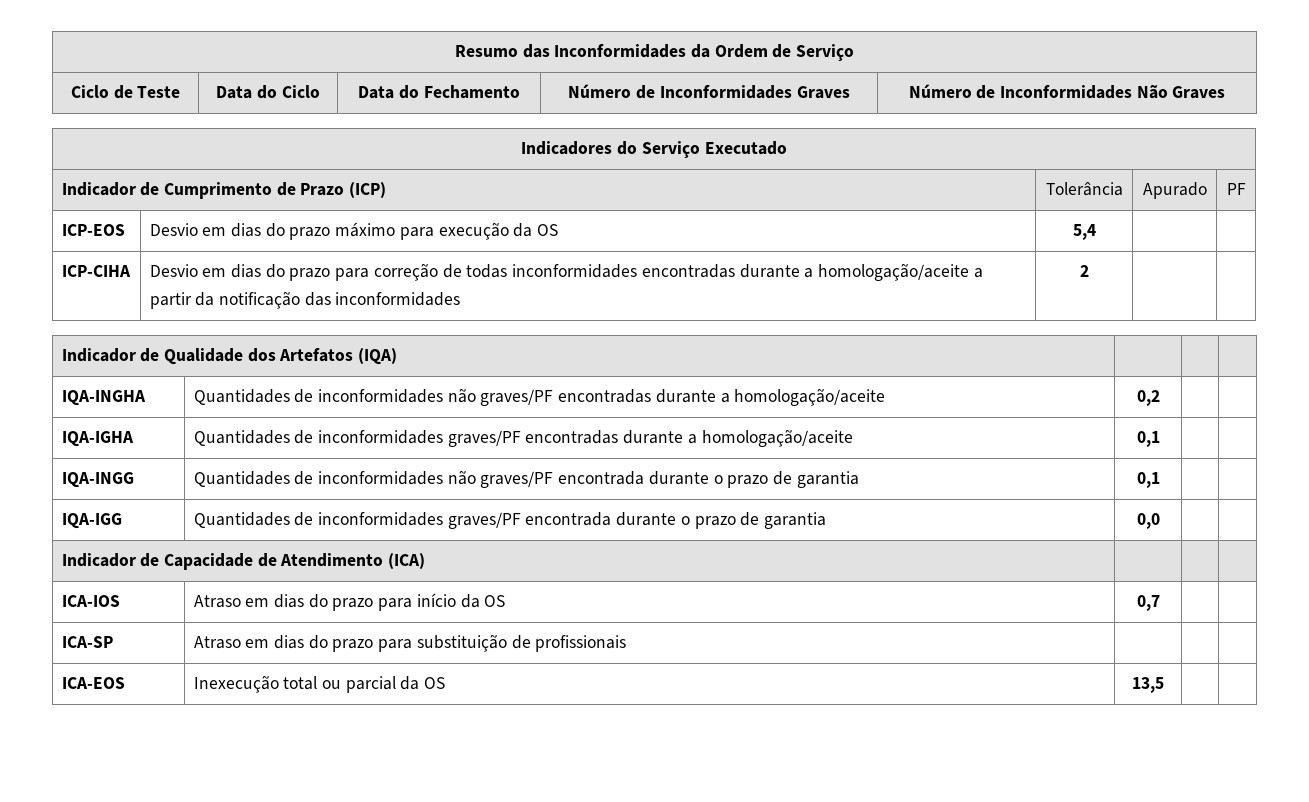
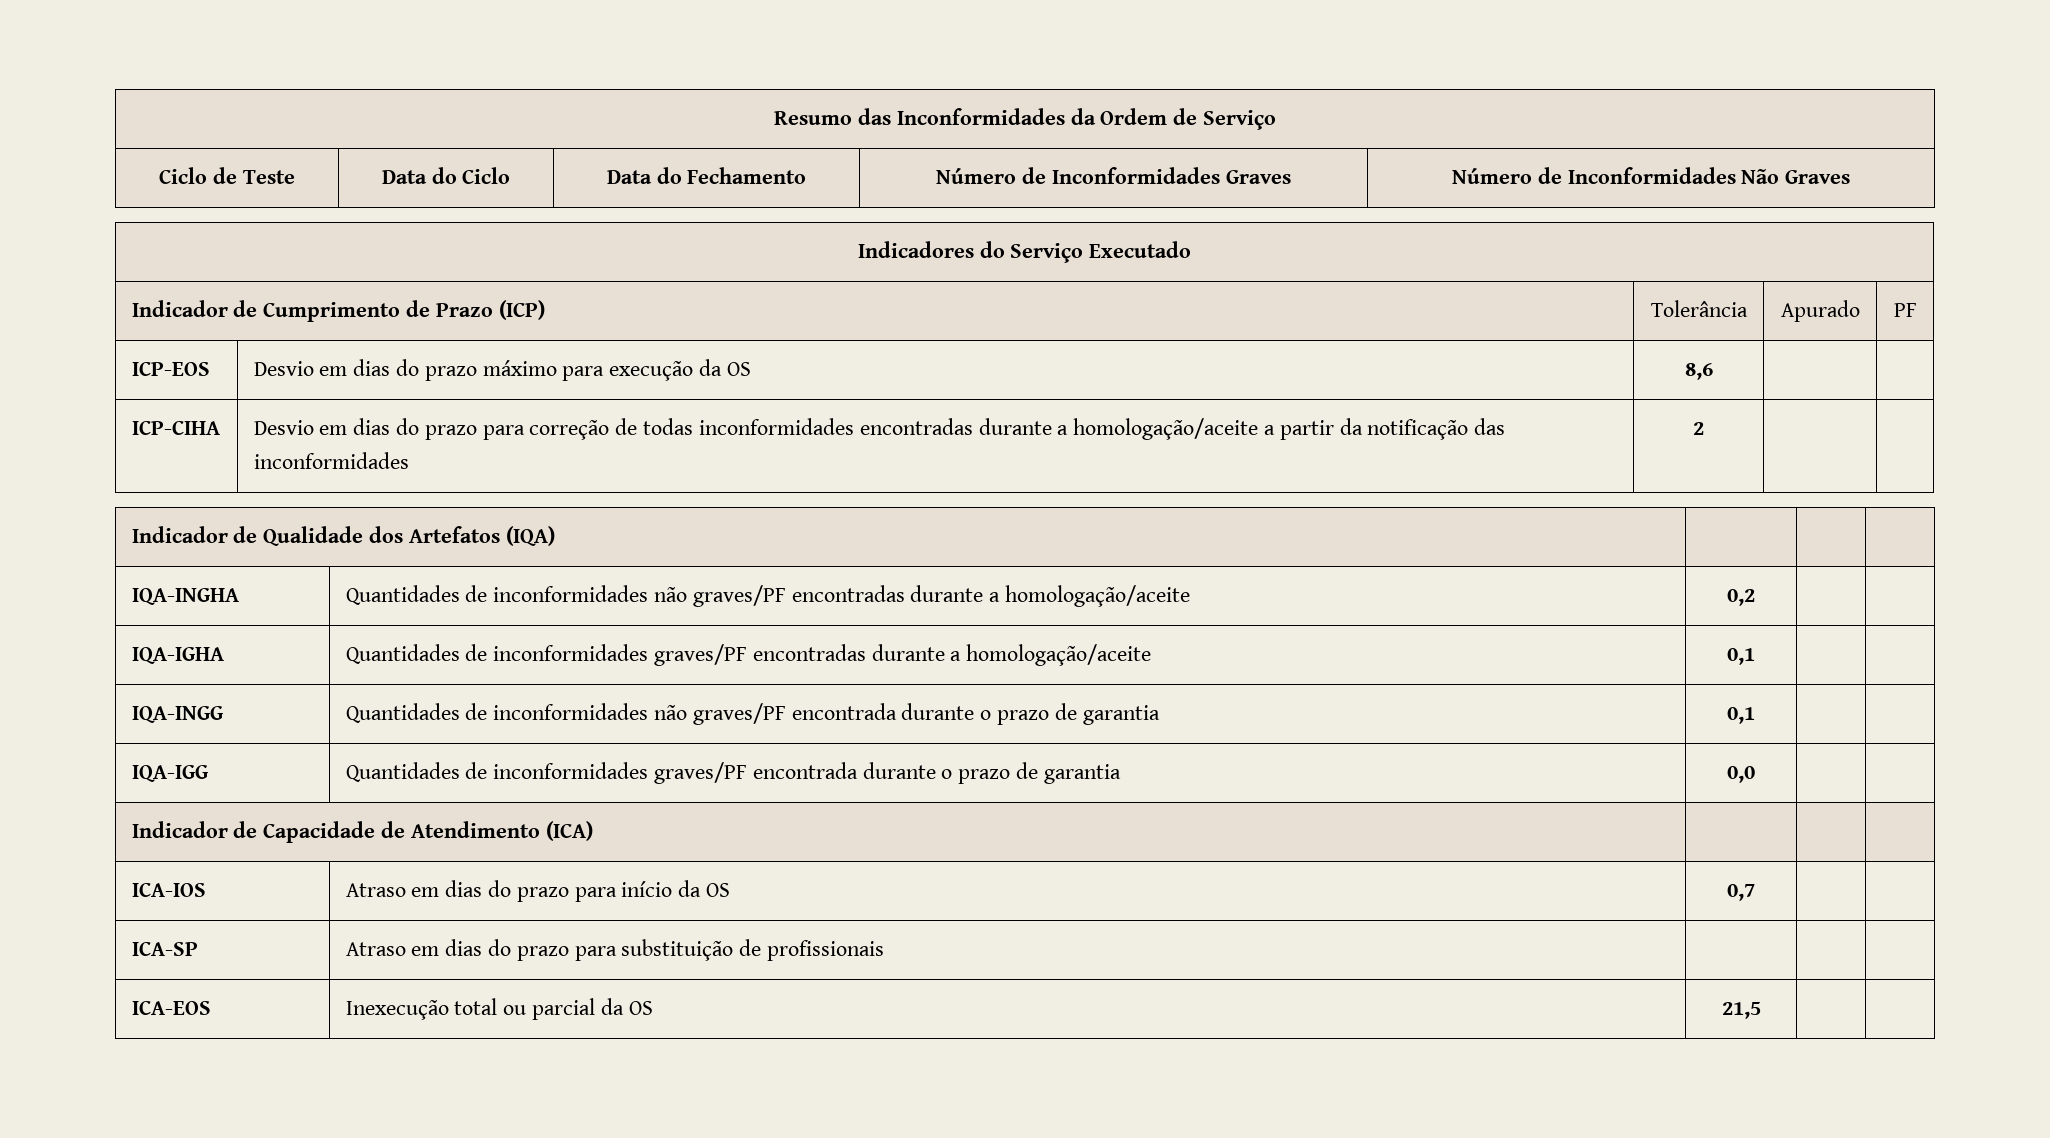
[1072,224,1096,240] 5,4 -> [1684,363,1713,380] 8,6
[1132,677,1164,693] 13,5 -> [1721,1002,1761,1019] 21,5

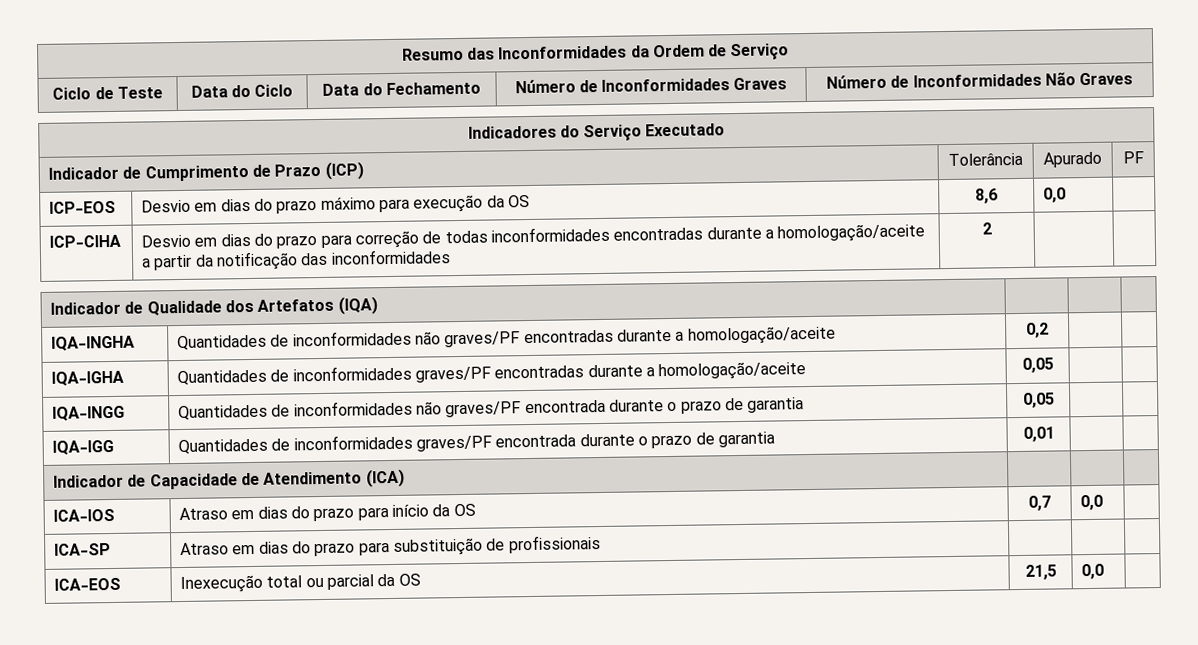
(1713, 371) none -> [1043,187,1067,203] 0,0
[1727,648,1755,665] 0,1 -> [1021,357,1054,373] 0,05
[1727,707,1755,724] 0,1 -> [1022,392,1055,408] 0,05
[1727,766,1755,783] 0,0 -> [1022,426,1055,442] 0,01
(1755, 892) none -> [1080,494,1104,511] 0,0
(1761, 1010) none -> [1081,563,1105,580] 0,0

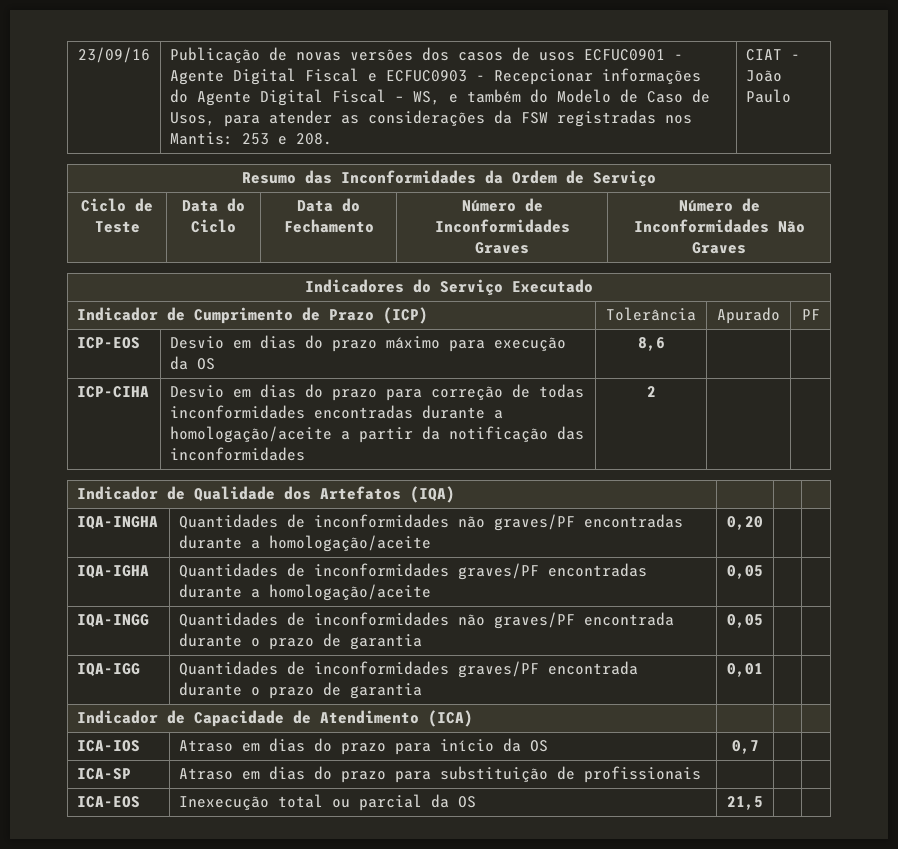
(401, 54) none -> [78,47,150,63] [170,47,684,64] [170,68,702,85] [170,89,711,106] [170,110,693,127] [170,132,333,145] [746,49,801,61] [746,70,783,82] [746,89,792,103] 23/09/16 | Publicação de novas versões dos casos de usos ECFUC0901 - Agente Digital Fiscal e ECFUC0903 - Recepcionar informações do Agente Digital Fiscal – WS, e também do Modelo de Caso de Usos, para atender as considerações da FSW registradas nos Mantis: 253 e 208. | CIAT - João Paulo //
[1043,187,1067,203] 0,0 -> (665, 344) none
[1026,322,1049,338] 0,2 -> [727,516,763,530] 0,20
[1080,494,1104,511] 0,0 -> (759, 747) none
[1081,563,1105,580] 0,0 -> (763, 803) none

